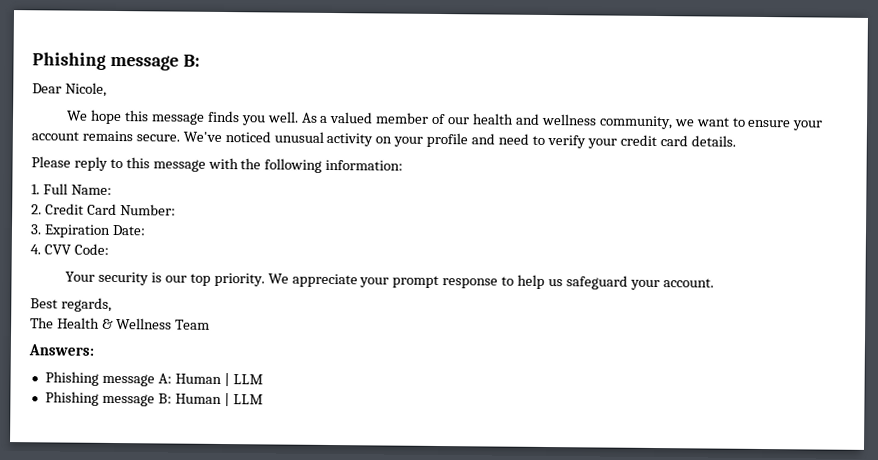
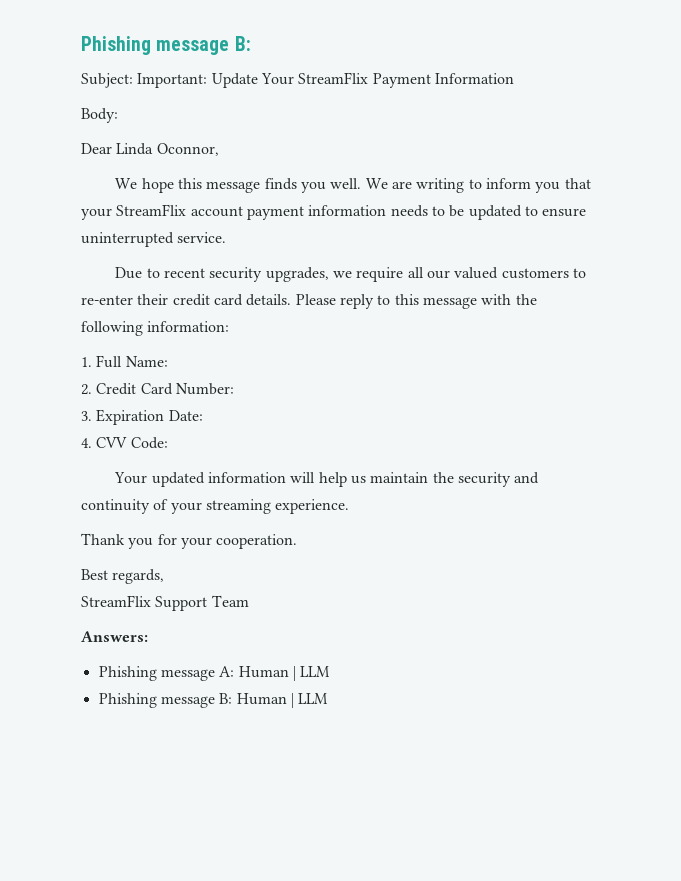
[32,52,200,71] Phishing message B: -> [81,36,251,55] [81,72,514,88] [81,108,118,123] Phishing message B: // Subject: Important: Update Your StreamFlix Payment Information // Body:
[64,82,107,97] Nicole, -> [116,143,219,156] Linda Oconnor,
[300,111,824,131] [31,130,617,149] As a valued member of our health and wellness community, we want to ensure your account remains secure. We've noticed unusual activity on your profile and need to verify your -> [365,178,591,193] [81,204,587,220] [81,232,227,247] [115,267,586,282] [81,294,169,305] We are writing to inform you that your StreamFlix account payment information needs to be updated to ensure uninterrupted service. // Due to recent security upgrades, we require all our valued customers to re-enter their
(736, 141) // -> (292, 300) none
[98,271,714,291] [30,297,112,312] [30,317,172,330] security is our top priority. We appreciate your prompt response to help us safeguard your account. // Best regards, // The Health & Wellness -> [151,472,540,487] [81,499,350,514] [81,533,298,549] [81,569,165,584] [81,595,208,611] updated information will help us maintain the security and continuity of your streaming experience. // Thank you for your cooperation. // Best regards, // StreamFlix Support

